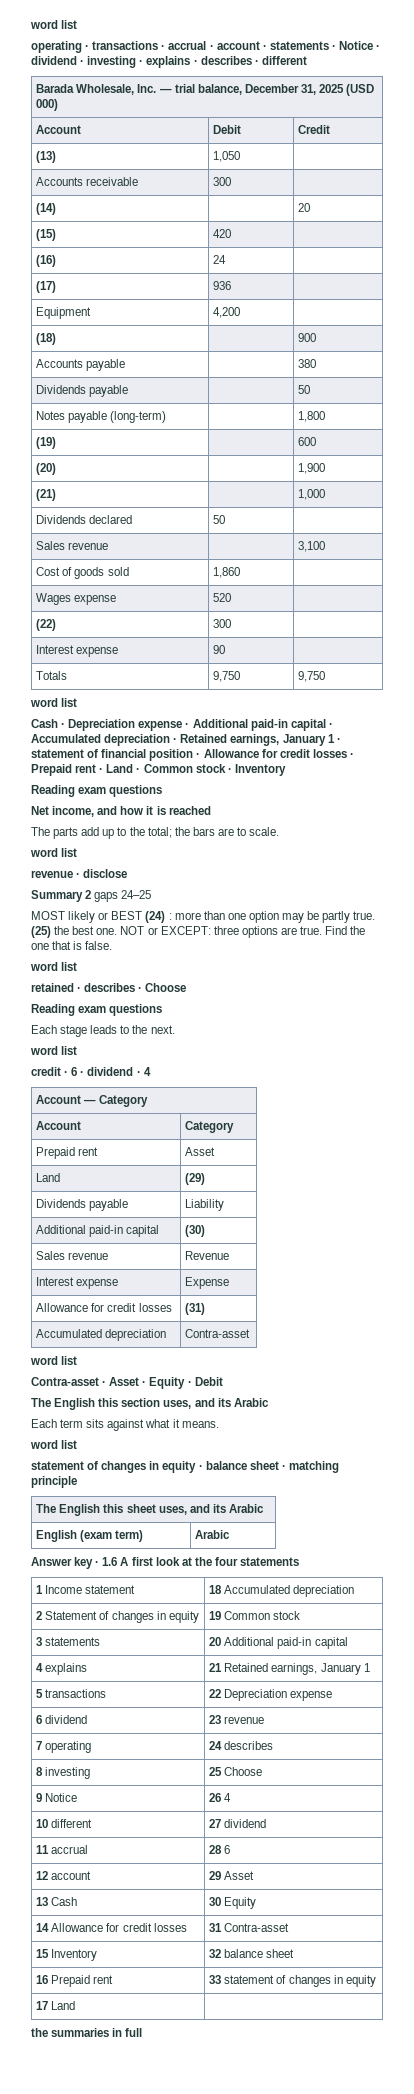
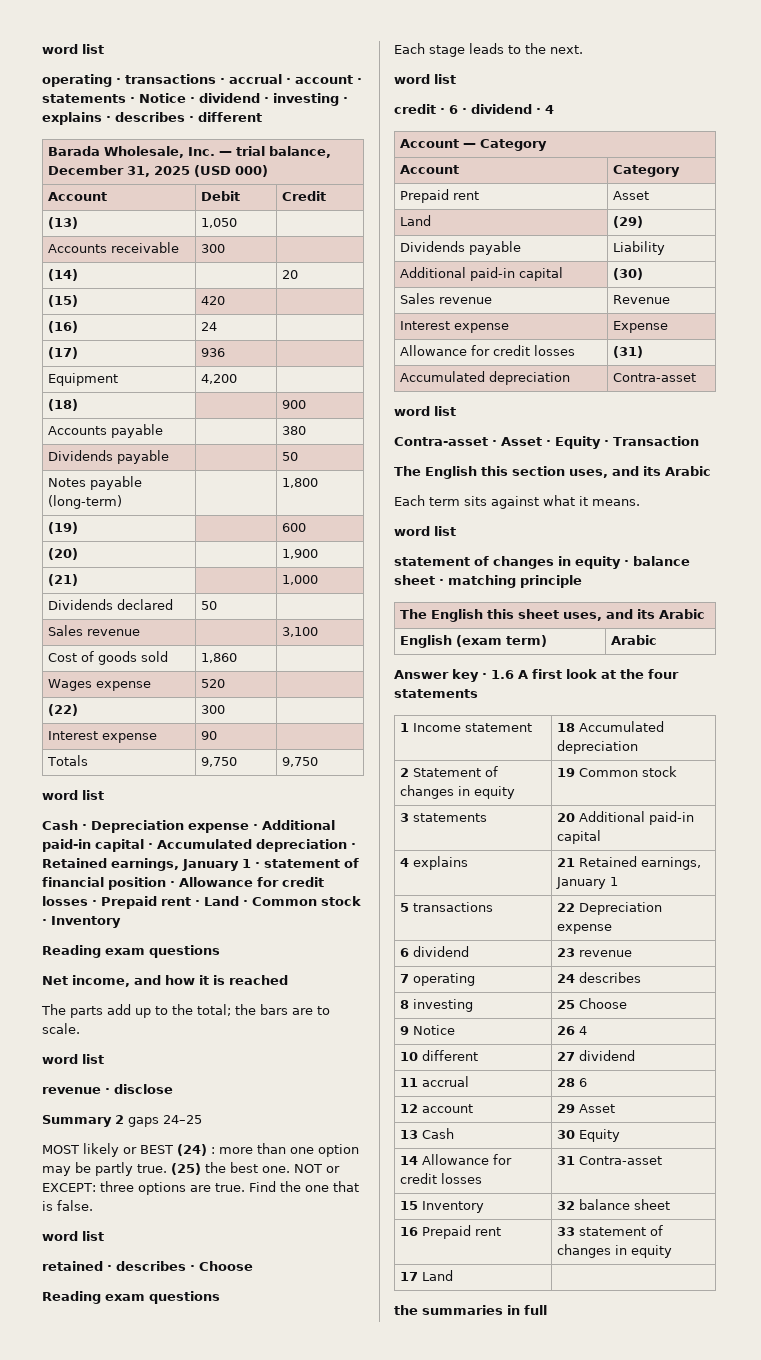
[194,1377,223,1386] Debit -> [613,436,699,446] Transaction

